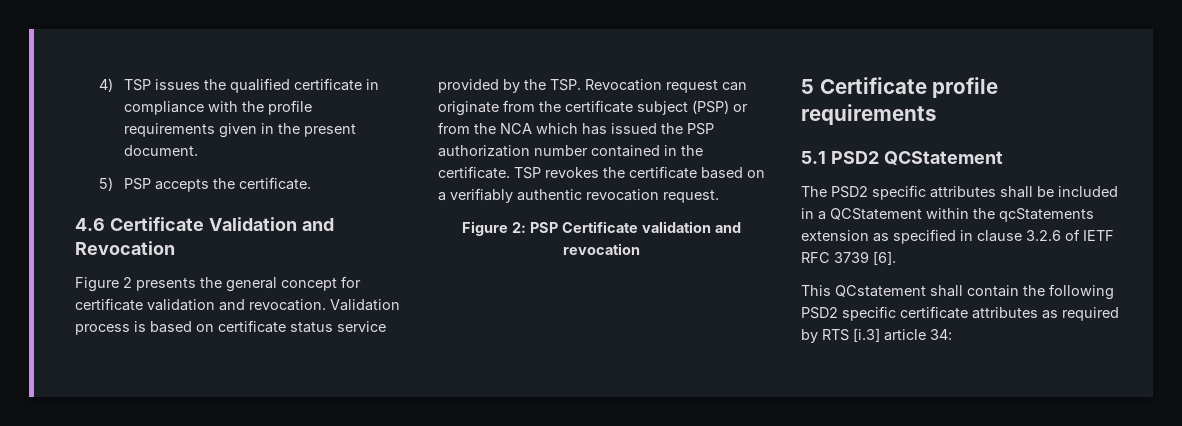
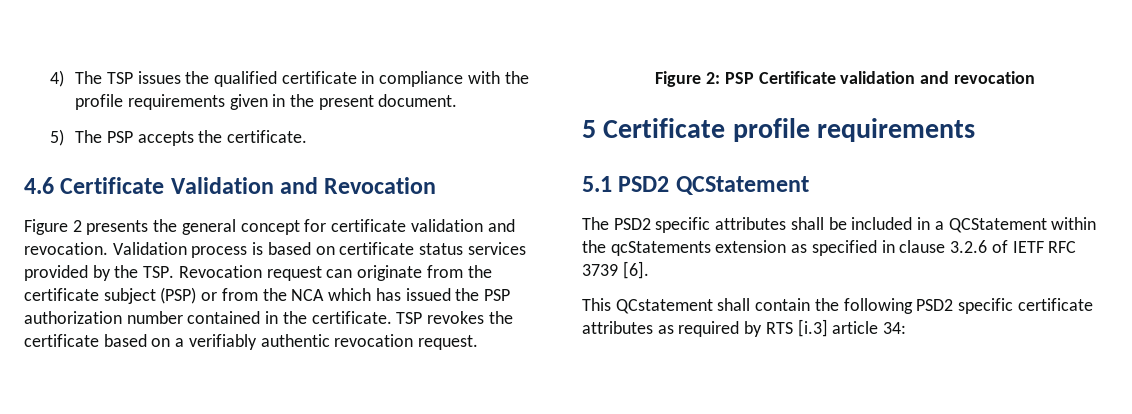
(114, 85) none -> [75,71,103,84] The
(114, 184) none -> [75,130,103,143] The
[337,321,386,332] service -> [467,242,526,255] services

